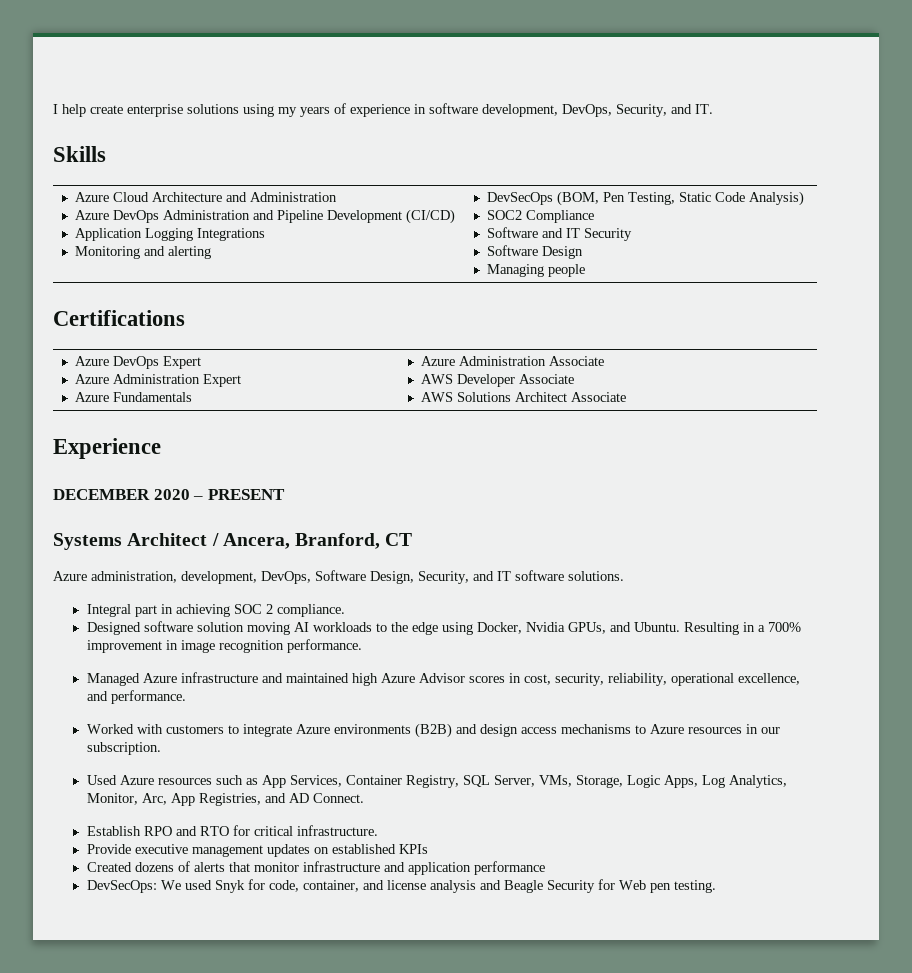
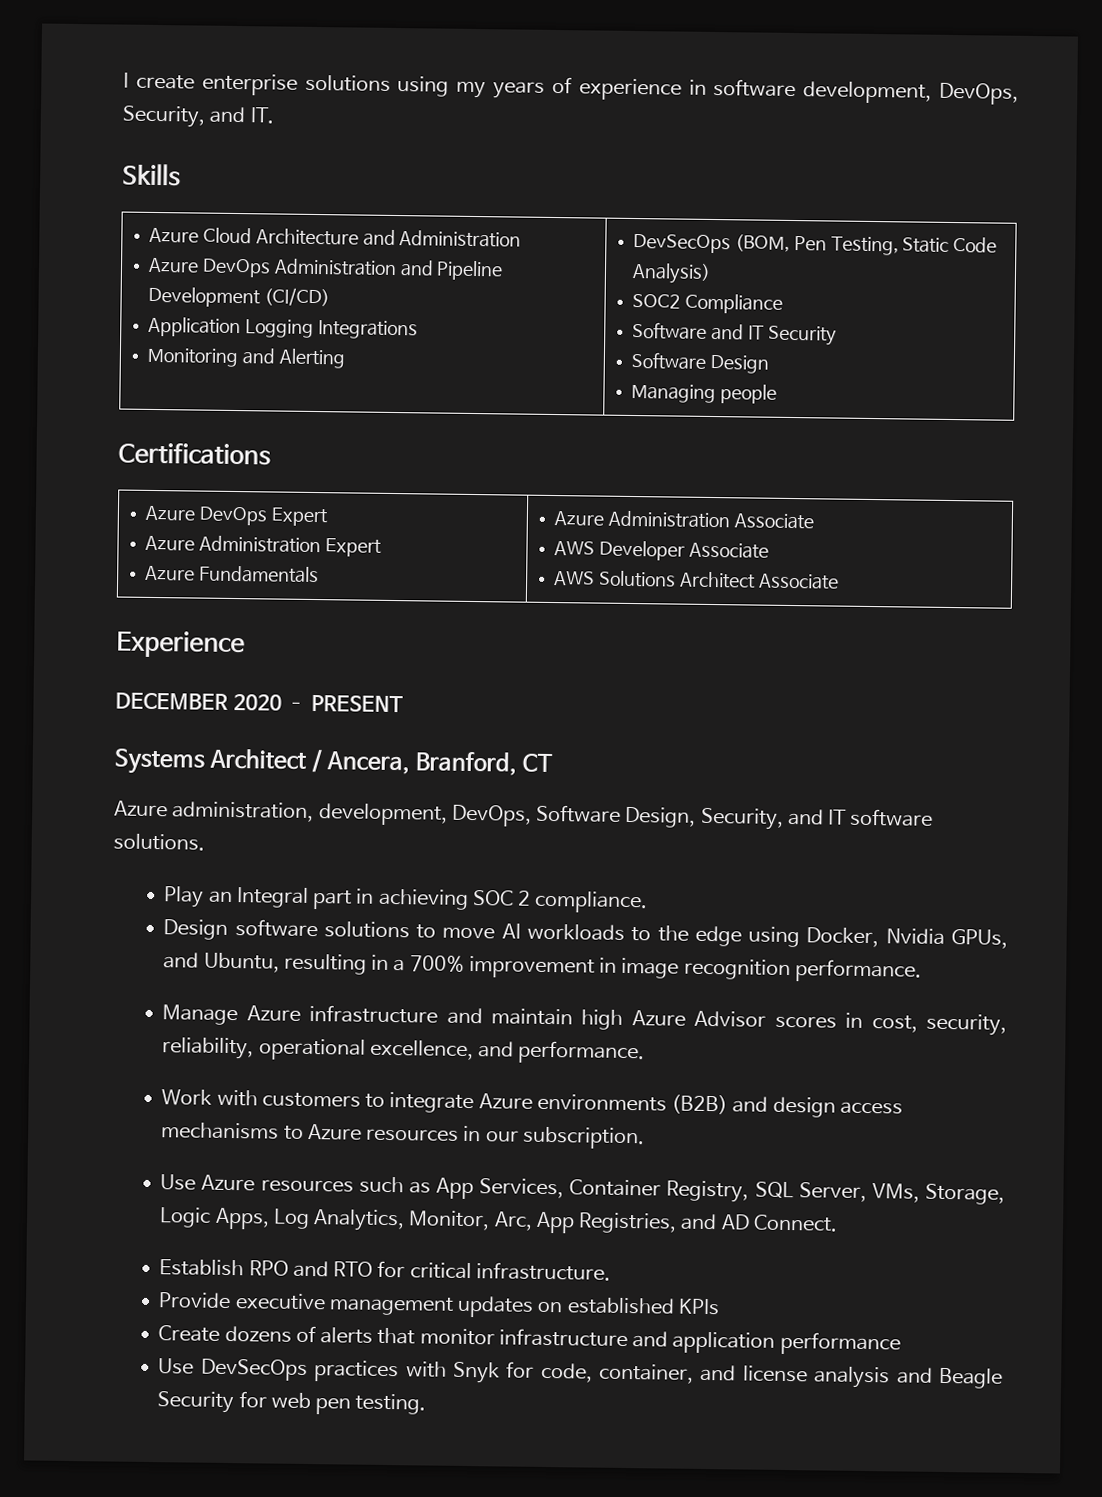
[53,104,86,117] I help -> [123,72,129,88] I
[168,246,212,259] alerting -> [278,348,345,369] Alerting
(624, 576) none -> [163,886,233,908] Play an
[86,621,290,635] Designed software solution moving -> [163,919,496,940] Design software solutions to move
[633,622,739,635] Ubuntu. Resulting -> [203,952,367,975] Ubuntu, resulting
[86,673,140,686] Managed -> [162,1004,239,1026] Manage
[285,673,349,683] maintained -> [490,1008,573,1026] maintain
[86,724,134,734] Worked -> [161,1089,213,1106] Work
[86,775,117,785] Used -> [160,1174,197,1191] Use
[86,862,132,872] Created -> [158,1325,221,1342] Create
[86,880,212,893] DevSecOps: We used -> [158,1358,447,1383] Use DevSecOps practices with
[618,880,646,890] Web -> [270,1392,311,1410] web

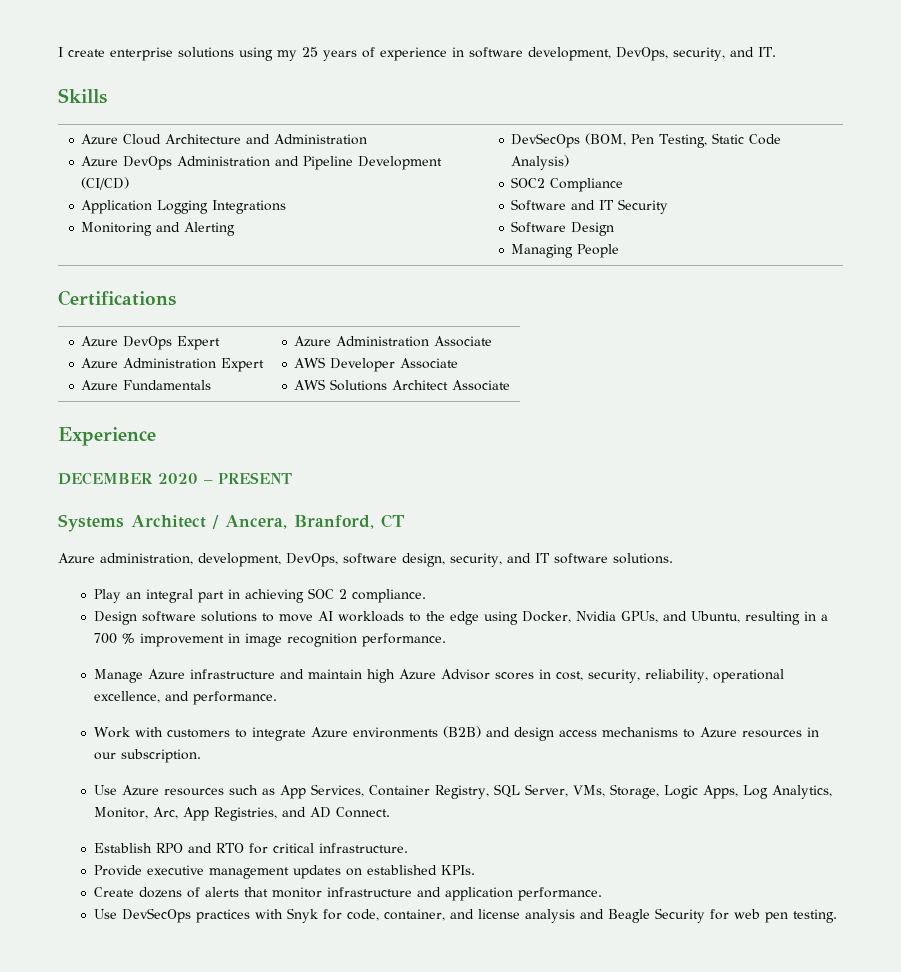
(487, 90) none -> [302,47,318,57] 25
[122,105,206,128] Security, -> [673,47,725,61] security,
[720,384,778,404] people -> [577,244,620,258] People
[536,804,784,830] Software Design, Security, -> [343,553,502,567] software design, security,
[235,887,309,908] Integral -> [145,589,193,603] integral
[409,955,465,972] 700% -> [93,633,135,644] 700 %
[677,1298,720,1316] KPIs -> [440,865,475,875] KPIs.
[779,1331,901,1356] performance -> [517,887,602,901] performance.

